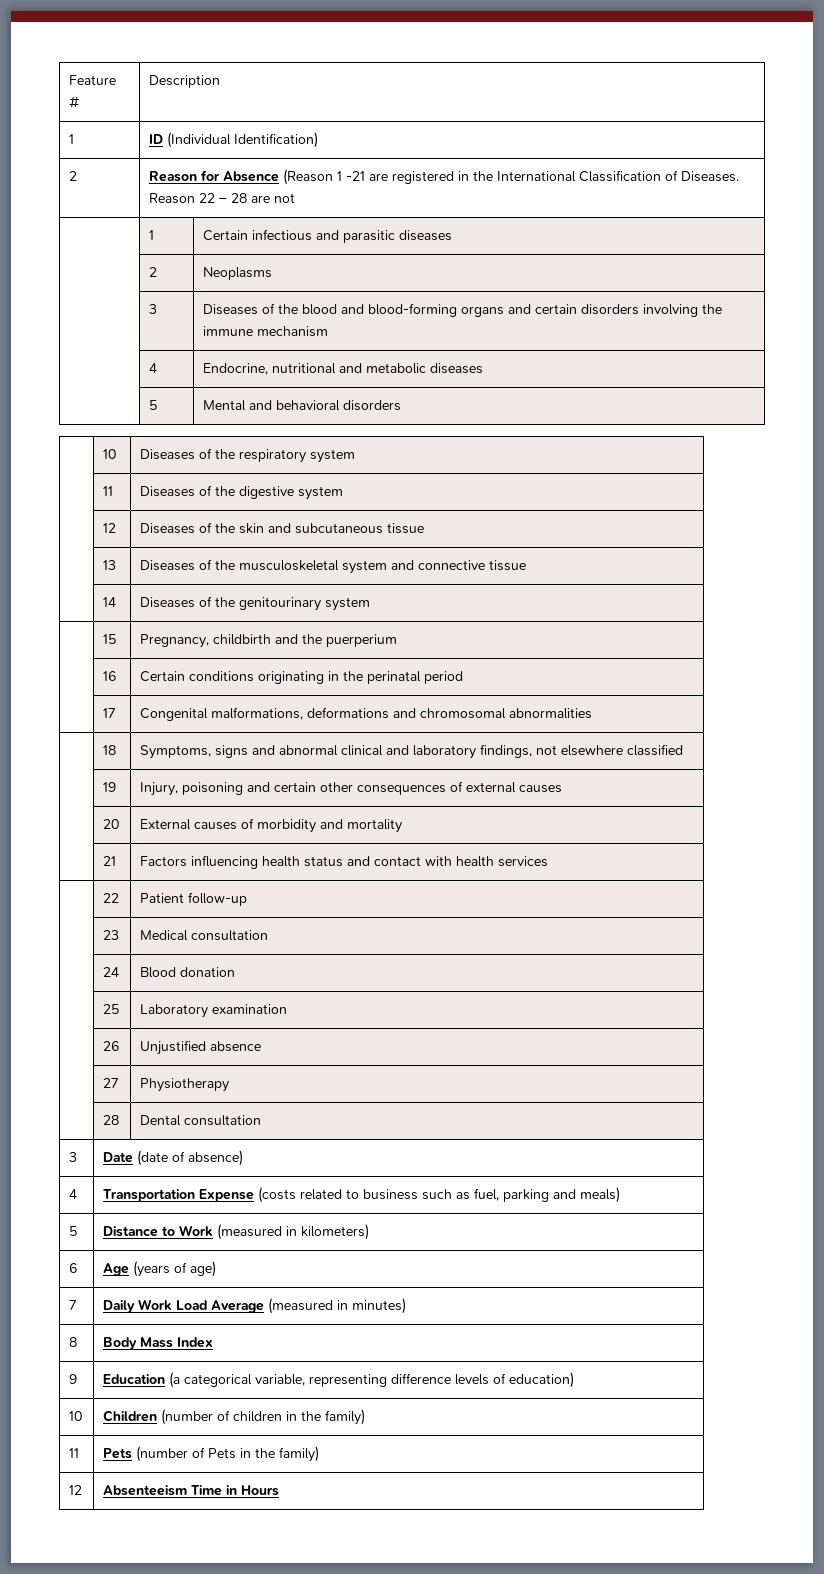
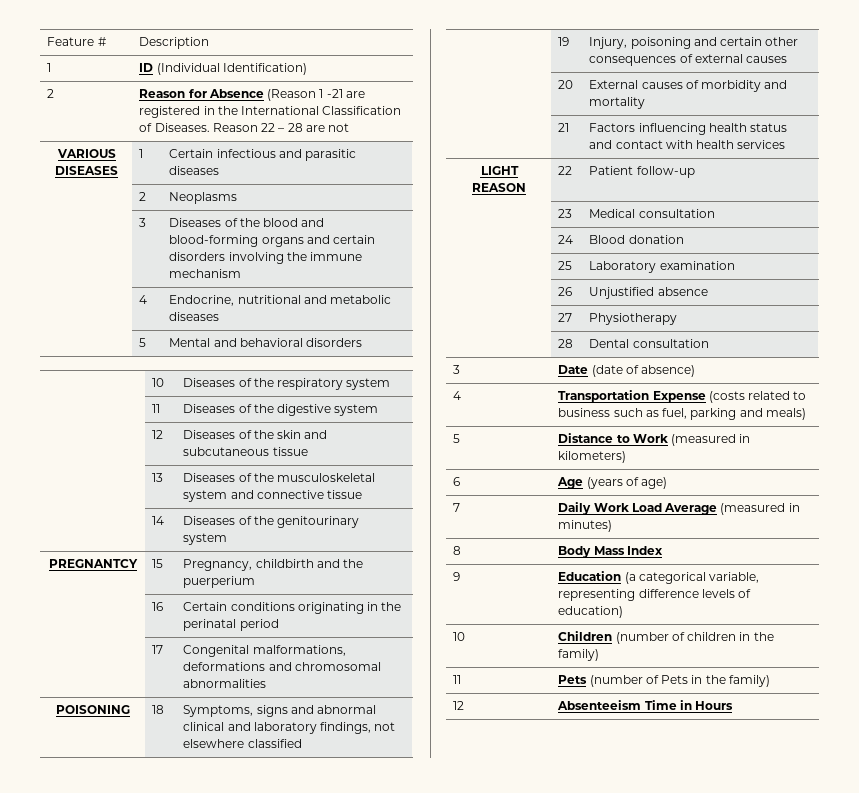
(296, 198) none -> [56,149,116,158] [55,166,118,175] VARIOUS DISEASES
(371, 604) none -> [49,559,138,568] PREGNANTCY
(593, 713) none -> [56,705,130,714] POISONING
(549, 861) none -> [480,166,519,175] [472,183,526,192] LIGHT REASON

